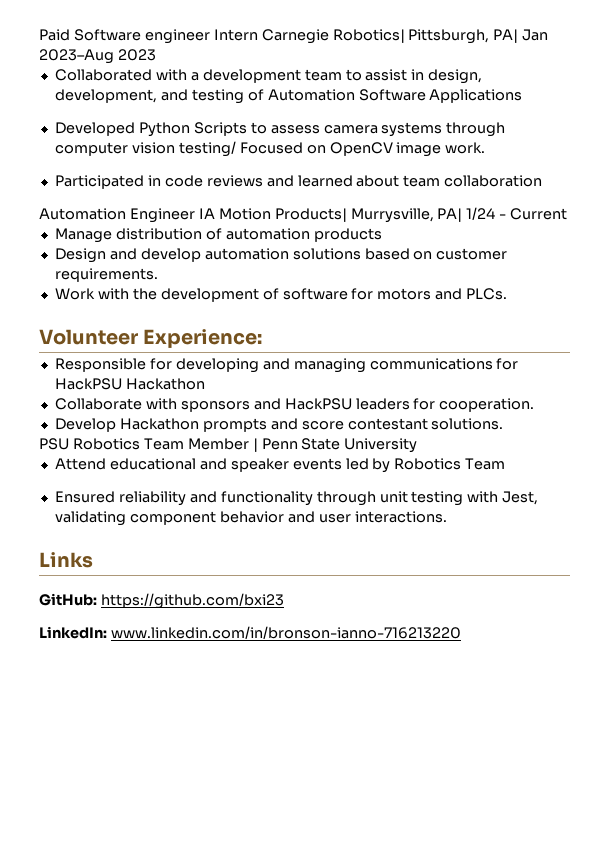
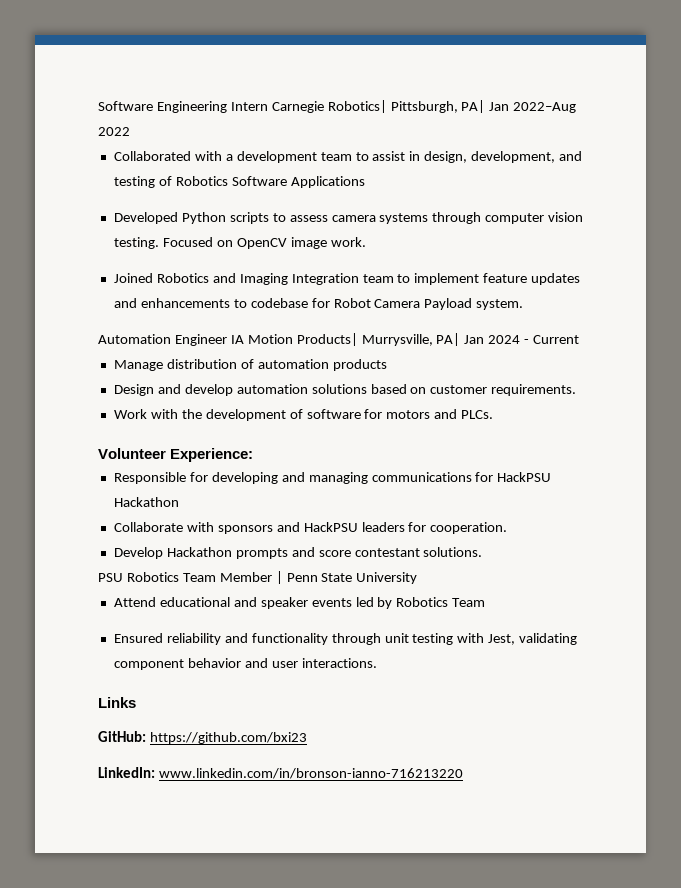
[39,29,210,44] Paid Software engineer -> [98,101,227,113] Software Engineering
[39,49,156,64] 2023–Aug 2023 -> [513,102,577,113] [98,127,130,136] 2022–Aug 2022
[267,89,355,101] Automation -> [175,176,228,186] Robotics
[193,122,247,136] Scripts -> [229,212,269,224] scripts
[178,141,236,157] testing/ -> [113,237,159,249] testing.
[54,175,543,189] Participated in code reviews and learned about team collaboration -> [113,273,581,285] [113,298,524,310] Joined Robotics and Imaging Integration team to implement feature updates and enhancements to codebase for Robot Camera Payload system.
[466,207,496,220] 1/24 -> [464,335,521,344] Jan 2024

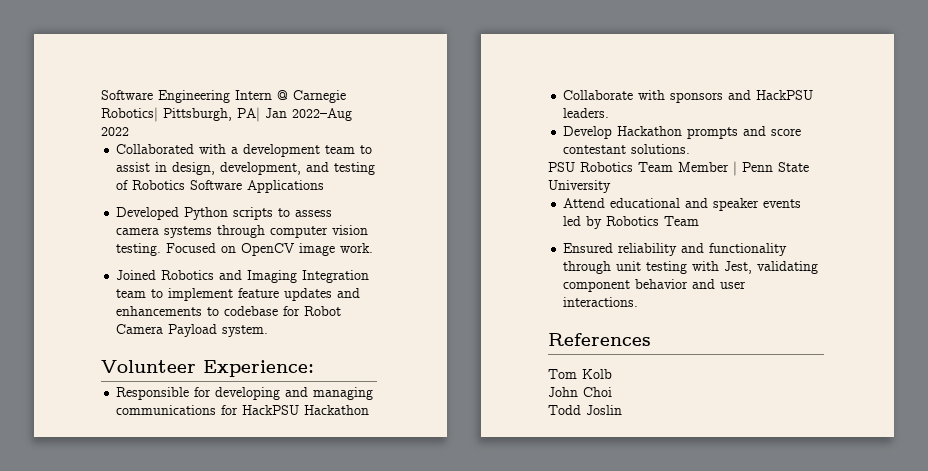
(268, 106) none -> [277,90,288,100] @
[98,333,580,346] [113,359,387,371] [113,384,577,396] [113,409,494,421] // Automation Engineer IA Motion Products| Murrysville, PA| Jan 2024 - Current // Manage distribution of automation products // Design and develop automation solutions based on customer requirements. // Work with the development of software for motors and PLCs. -> (269, 331) none
[361,522,508,534] leaders for cooperation. -> [563,108,610,118] leaders.
[98,697,136,708] [98,731,307,744] [98,767,463,779] Links // GitHub: https://github.com/bxi23 // LinkedIn: www.linkedin.com/in/bronson-ianno-716213220 -> [548,333,651,346] [548,369,612,379] [548,387,612,397] [548,405,622,415] References // Tom Kolb // John Choi // Todd Joslin

